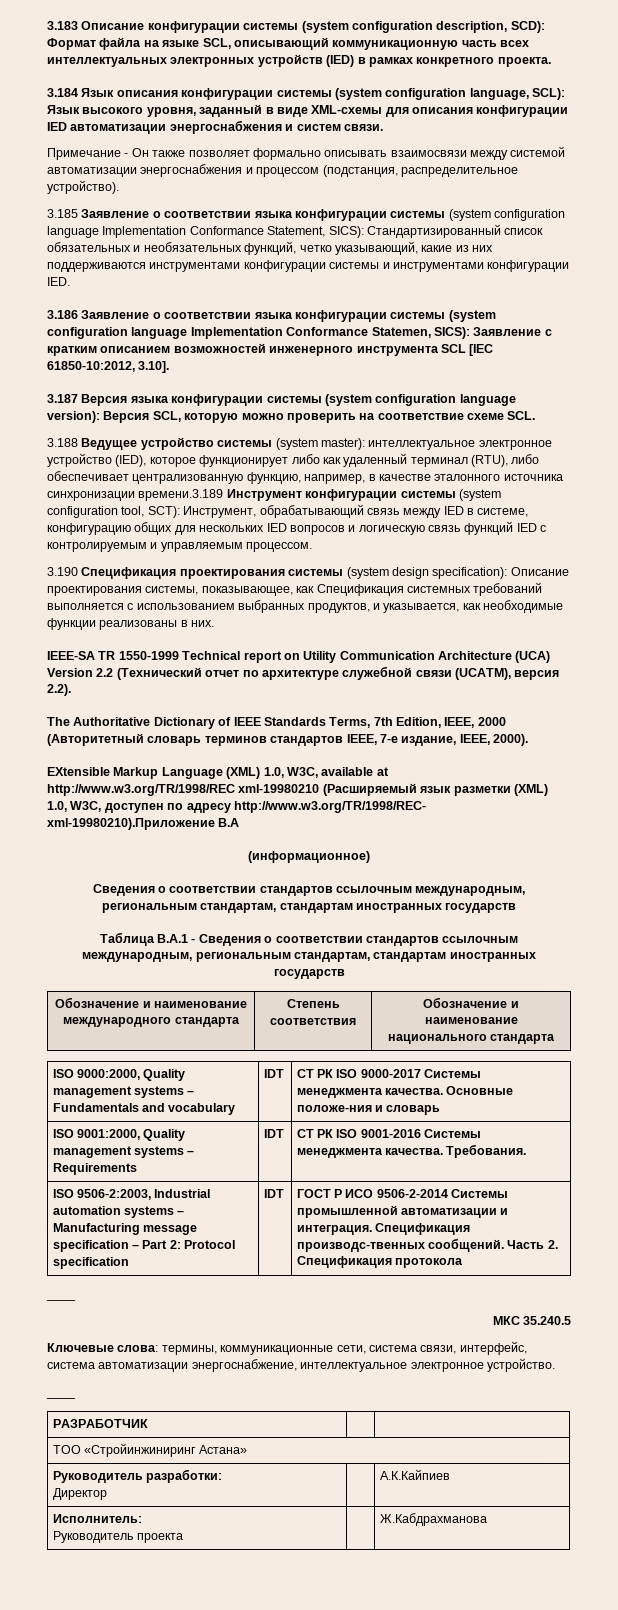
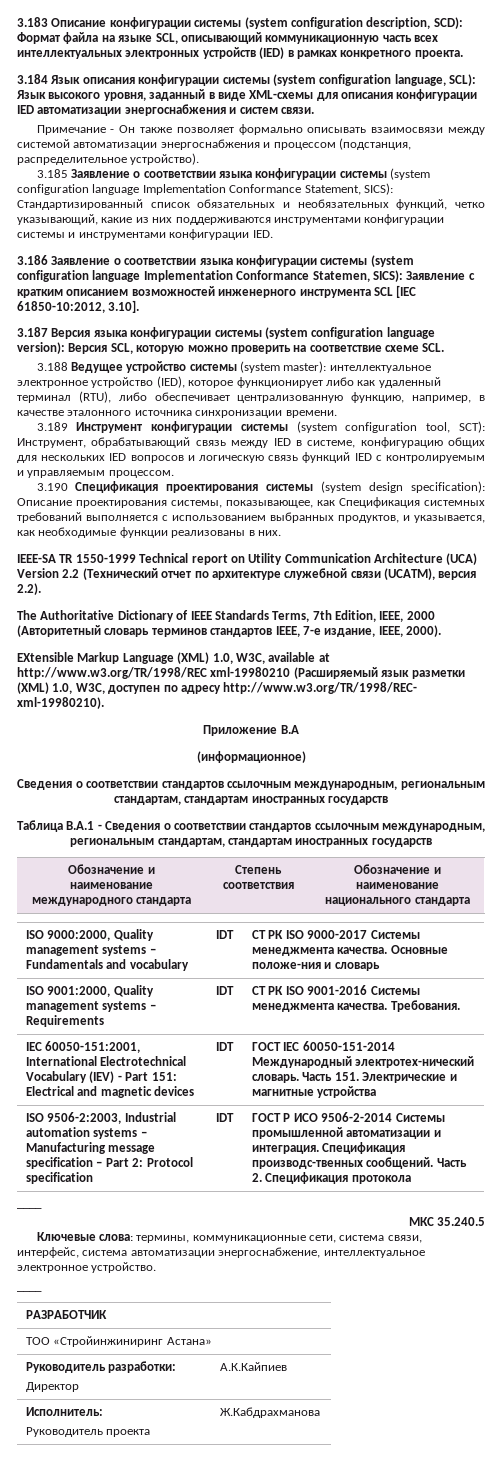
[138,489,224,501] времени.3.189 -> [285,410,337,418] [36,422,68,431] времени. // 3.189
[47,818,215,830] xml-19980210).Приложение -> [17,697,104,709] [203,725,278,736] xml-19980210). // Приложение
(527, 1151) none -> [26,1041,141,1053] [26,1056,187,1066] [26,1071,177,1083] [26,1086,195,1098] [216,1042,235,1051] [252,1041,395,1051] [252,1056,475,1068] [252,1072,457,1083] [252,1086,377,1098] // IEC 60050-151:2001, International Electrotechnical Vocabulary (IEV) - Part 151: Electrical and magnetic devices | IDT | ГОСТ IЕС 60050-151-2014 Международный электротех-нический словарь. Часть 151. Электрические и магнитные устройства

